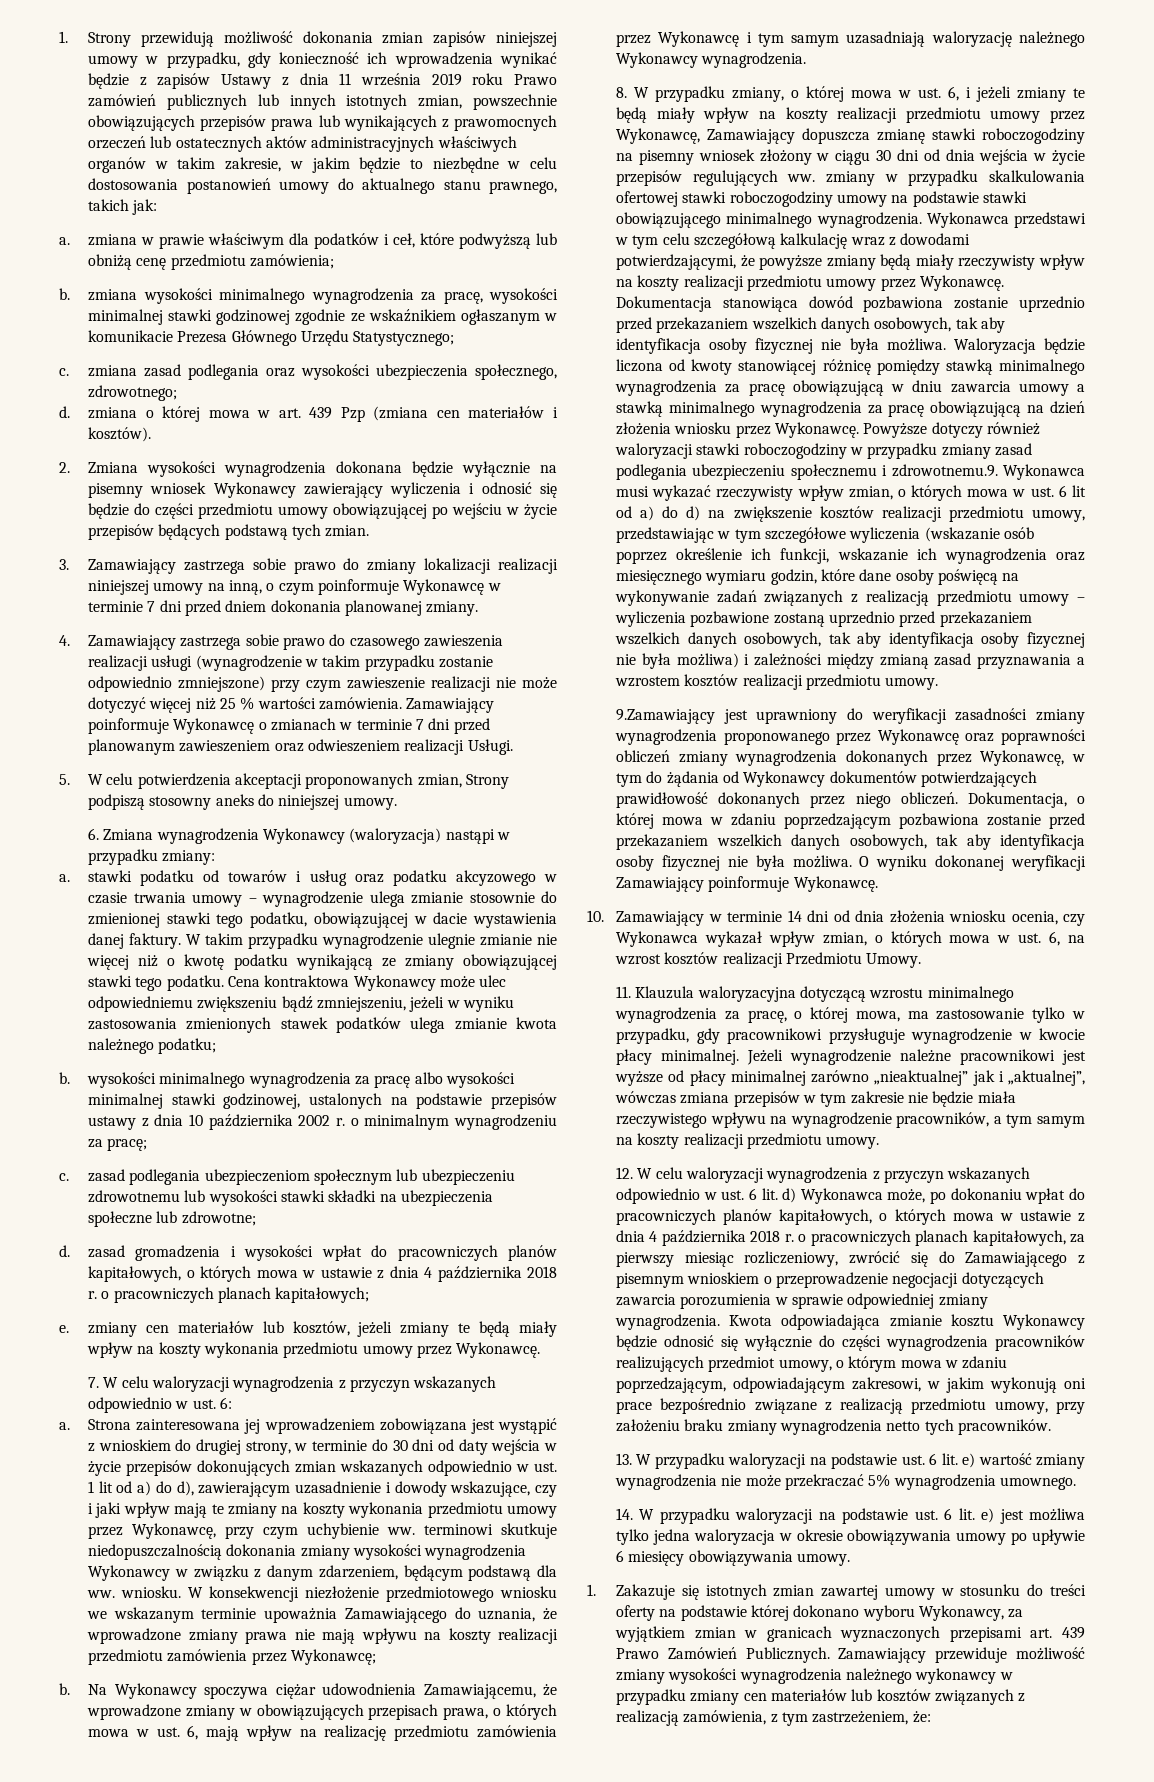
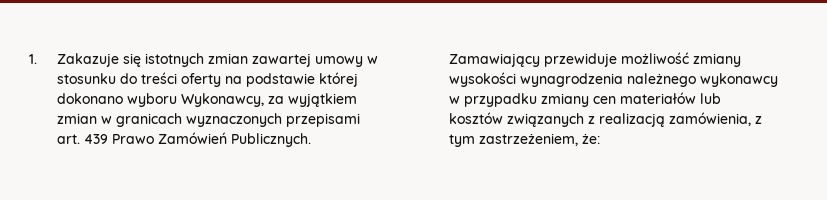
[59,31,558,47] [88,52,557,68] [88,73,557,89] [88,94,558,110] [88,115,557,131] [88,136,517,152] [88,157,557,173] [88,178,557,194] [88,199,158,215] [59,233,558,249] [88,254,334,270] [59,288,558,304] [88,309,557,325] [88,330,455,346] [59,364,557,380] [88,385,178,401] [59,406,558,422] [88,427,152,442] [59,461,557,477] [88,482,557,498] [88,503,557,519] [88,524,370,540] [59,558,558,574] [88,579,501,595] [88,600,479,616] [59,634,503,650] [88,655,493,671] [88,676,558,692] [88,697,495,713] [88,718,490,734] [88,739,513,755] [59,773,509,789] [88,794,397,810] [88,828,510,844] [88,849,216,865] [59,870,557,886] [88,891,557,907] [88,912,557,928] [88,933,557,949] [87,954,557,970] [88,975,507,991] [88,996,514,1012] [88,1017,558,1033] [88,1038,217,1054] [59,1072,515,1088] [88,1093,557,1109] [88,1114,557,1130] [88,1138,148,1151] [59,1169,515,1185] [88,1190,493,1206] [88,1211,256,1227] [59,1245,557,1261] [88,1266,558,1282] [88,1287,370,1303] [59,1321,557,1337] [87,1342,541,1358] [88,1376,497,1392] [88,1397,232,1413] [59,1418,557,1434] [88,1439,557,1455] [88,1460,558,1476] [88,1481,557,1497] [88,1502,557,1518] [88,1523,557,1539] [88,1544,527,1560] [88,1565,557,1581] [87,1586,557,1602] [87,1607,557,1623] [87,1628,558,1644] [88,1649,376,1665] [59,1683,557,1699] [87,1704,557,1720] [88,1725,557,1741] [616,31,1085,47] [616,52,807,68] [616,86,1085,102] [616,107,1085,123] [616,128,1085,144] [616,149,1085,165] [616,170,1085,186] [616,191,1027,207] [616,212,1086,228] [615,233,971,249] [616,254,1085,270] [616,275,1004,291] [616,296,1085,312] [616,317,1005,333] [616,338,1085,354] [616,359,1085,375] [615,380,1085,396] [616,401,1085,417] [616,422,1040,438] [615,443,1032,459] [616,464,1085,480] [616,485,1087,501] [616,506,1085,522] [616,527,1034,543] [616,548,1085,564] [616,569,1020,585] [615,590,1085,606] [615,611,1032,627] [615,632,1085,648] [616,653,1085,669] [615,674,939,690] [616,708,1085,724] [615,729,1086,745] [616,750,1085,766] [616,771,1037,787] [616,792,1085,808] [616,813,1085,829] [616,834,1085,850] [616,855,1086,871] [616,876,878,892] [587,910,1086,926] [616,931,1085,947] [615,952,922,968] [616,986,1014,1002] [615,1007,1085,1023] [616,1028,1085,1044] [616,1049,1086,1065] [615,1070,1085,1086] [615,1091,1016,1107] [616,1112,1085,1128] [616,1133,880,1149] [616,1167,1031,1183] [616,1188,1085,1204] [616,1209,1085,1225] [616,1230,1085,1246] [616,1251,1085,1267] [616,1272,1044,1288] [616,1293,988,1309] [615,1314,1085,1330] [616,1335,1085,1351] [616,1356,1008,1372] [616,1377,1086,1393] [616,1398,1085,1414] [616,1419,1051,1435] [616,1453,1085,1469] [615,1474,1076,1490] [616,1508,1085,1524] [616,1529,1085,1545] [616,1550,850,1566] [587,1584,596,1596] 1. Strony przewidują możliwość dokonania zmian zapisów niniejszej umowy w przypadku, gdy konieczność ich wprowadzenia wynikać będzie z zapisów Ustawy z dnia 11 września 2019 roku Prawo zamówień publicznych lub innych istotnych zmian, powszechnie obowiązujących przepisów prawa lub wynikających z prawomocnych orzeczeń lub ostatecznych aktów administracyjnych właściwych organów w takim zakresie, w jakim będzie to niezbędne w celu dostosowania postanowień umowy do aktualnego stanu prawnego, takich jak: // a. zmiana w prawie właściwym dla podatków i ceł, które podwyższą lub obniżą cenę przedmiotu zamówienia; // b. zmiana wysokości minimalnego wynagrodzenia za pracę, wysokości minimalnej stawki godzinowej zgodnie ze wskaźnikiem ogłaszanym w komunikacie Prezesa Głównego Urzędu Statystycznego; // c. zmiana zasad podlegania oraz wysokości ubezpieczenia społecznego, zdrowotnego; // d. zmiana o której mowa w art. 439 Pzp (zmiana cen materiałów i kosztów). // 2. Zmiana wysokości wynagrodzenia dokonana będzie wyłącznie na pisemny wniosek Wykonawcy zawierający wyliczenia i odnosić się będzie do części przedmiotu umowy obowiązującej po wejściu w życie przepisów będących podstawą tych zmian. // 3. Zamawiający zastrzega sobie prawo do zmiany lokalizacji realizacji niniejszej umowy na inną, o czym poinformuje Wykonawcę w terminie 7 dni przed dniem dokonania planowanej zmiany. // 4. Zamawiający zastrzega sobie prawo do czasowego zawieszenia realizacji usługi (wynagrodzenie w takim przypadku zostanie odpowiednio zmniejszone) przy czym zawieszenie realizacji nie może dotyczyć więcej niż 25 % wartości zamówienia. Zamawiający poinformuje Wykonawcę o zmianach w terminie 7 dni przed planowanym zawieszeniem oraz odwieszeniem realizacji Usługi. // 5. W celu potwierdzenia akceptacji proponowanych zmian, Strony podpiszą stosowny aneks do niniejszej umowy. // 6. Zmiana wynagrodzenia Wykonawcy (waloryzacja) nastąpi w przypadku zmiany: // a. stawki podatku od towarów i usług oraz podatku akcyzowego w czasie trwania umowy – wynagrodzenie ulega zmianie stosownie do zmienionej stawki tego podatku, obowiązującej w dacie wystawienia danej faktury. W takim przypadku wynagrodzenie ulegnie zmianie nie więcej niż o kwotę podatku wynikającą ze zmiany obowiązującej stawki tego podatku. Cena kontraktowa Wykonawcy może ulec odpowiedniemu zwiększeniu bądź zmniejszeniu, jeżeli w wyniku zastosowania zmienionych stawek podatków ulega zmianie kwota należnego podatku; // b. wysokości minimalnego wynagrodzenia za pracę albo wysokości minimalnej stawki godzinowej, ustalonych na podstawie przepisów ustawy z dnia 10 października 2002 r. o minimalnym wynagrodzeniu za pracę; // c. zasad podlegania ubezpieczeniom społecznym lub ubezpieczeniu zdrowotnemu lub wysokości stawki składki na ubezpieczenia społeczne lub zdrowotne; // d. zasad gromadzenia i wysokości wpłat do pracowniczych planów kapitałowych, o których mowa w ustawie z dnia 4 października 2018 r. o pracowniczych planach kapitałowych; // e. zmiany cen materiałów lub kosztów, jeżeli zmiany te będą miały wpływ na koszty wykonania przedmiotu umowy przez Wykonawcę. // 7. W celu waloryzacji wynagrodzenia z przyczyn wskazanych odpowiednio w ust. 6: // a. Strona zainteresowana jej wprowadzeniem zobowiązana jest wystąpić z wnioskiem do drugiej strony, w terminie do 30 dni od daty wejścia w życie przepisów dokonujących zmian wskazanych odpowiednio w ust. 1 lit od a) do d), zawierającym uzasadnienie i dowody wskazujące, czy i jaki wpływ mają te zmiany na koszty wykonania przedmiotu umowy przez Wykonawcę, przy czym uchybienie ww. terminowi skutkuje niedopuszczalnością dokonania zmiany wysokości wynagrodzenia Wykonawcy w związku z danym zdarzeniem, będącym podstawą dla ww. wniosku. W konsekwencji niezłożenie przedmiotowego wniosku we wskazanym terminie upoważnia Zamawiającego do uznania, że wprowadzone zmiany prawa nie mają wpływu na koszty realizacji przedmiotu zamówienia przez Wykonawcę; // b. Na Wykonawcy spoczywa ciężar udowodnienia Zamawiającemu, że wprowadzone zmiany w obowiązujących przepisach prawa, o których mowa w ust. 6, mają wpływ na realizację przedmiotu zamówienia przez Wykonawcę i tym samym uzasadniają waloryzację należnego Wykonawcy wynagrodzenia. // 8. W przypadku zmiany, o której mowa w ust. 6, i jeżeli zmiany te będą miały wpływ na koszty realizacji przedmiotu umowy przez Wykonawcę, Zamawiający dopuszcza zmianę stawki roboczogodziny na pisemny wniosek złożony w ciągu 30 dni od dnia wejścia w życie przepisów regulujących ww. zmiany w przypadku skalkulowania ofertowej stawki roboczogodziny umowy na podstawie stawki obowiązującego minimalnego wynagrodzenia. Wykonawca przedstawi w tym celu szczegółową kalkulację wraz z dowodami potwierdzającymi, że powyższe zmiany będą miały rzeczywisty wpływ na koszty realizacji przedmiotu umowy przez Wykonawcę. Dokumentacja stanowiąca dowód pozbawiona zostanie uprzednio przed przekazaniem wszelkich danych osobowych, tak aby identyfikacja osoby fizycznej nie była możliwa. Waloryzacja będzie liczona od kwoty stanowiącej różnicę pomiędzy stawką minimalnego wynagrodzenia za pracę obowiązującą w dniu zawarcia umowy a stawką minimalnego wynagrodzenia za pracę obowiązującą na dzień złożenia wniosku przez Wykonawcę. Powyższe dotyczy również waloryzacji stawki roboczogodziny w przypadku zmiany zasad podlegania ubezpieczeniu społecznemu i zdrowotnemu.9. Wykonawca musi wykazać rzeczywisty wpływ zmian, o których mowa w ust. 6 lit od a) do d) na zwiększenie kosztów realizacji przedmiotu umowy, przedstawiając w tym szczegółowe wyliczenia (wskazanie osób poprzez określenie ich funkcji, wskazanie ich wynagrodzenia oraz miesięcznego wymiaru godzin, które dane osoby poświęcą na wykonywanie zadań związanych z realizacją przedmiotu umowy – wyliczenia pozbawione zostaną uprzednio przed przekazaniem wszelkich danych osobowych, tak aby identyfikacja osoby fizycznej nie była możliwa) i zależności między zmianą zasad przyznawania a wzrostem kosztów realizacji przedmiotu umowy. // 9.Zamawiający jest uprawniony do weryfikacji zasadności zmiany wynagrodzenia proponowanego przez Wykonawcę oraz poprawności obliczeń zmiany wynagrodzenia dokonanych przez Wykonawcę, w tym do żądania od Wykonawcy dokumentów potwierdzających prawidłowość dokonanych przez niego obliczeń. Dokumentacja, o której mowa w zdaniu poprzedzającym pozbawiona zostanie przed przekazaniem wszelkich danych osobowych, tak aby identyfikacja osoby fizycznej nie była możliwa. O wyniku dokonanej weryfikacji Zamawiający poinformuje Wykonawcę. // 10. Zamawiający w terminie 14 dni od dnia złożenia wniosku ocenia, czy Wykonawca wykazał wpływ zmian, o których mowa w ust. 6, na wzrost kosztów realizacji Przedmiotu Umowy. // 11. Klauzula waloryzacyjna dotyczącą wzrostu minimalnego wynagrodzenia za pracę, o której mowa, ma zastosowanie tylko w przypadku, gdy pracownikowi przysługuje wynagrodzenie w kwocie płacy minimalnej. Jeżeli wynagrodzenie należne pracownikowi jest wyższe od płacy minimalnej zarówno „nieaktualnej” jak i „aktualnej”, wówczas zmiana przepisów w tym zakresie nie będzie miała rzeczywistego wpływu na wynagrodzenie pracowników, a tym samym na koszty realizacji przedmiotu umowy. // 12. W celu waloryzacji wynagrodzenia z przyczyn wskazanych odpowiednio w ust. 6 lit. d) Wykonawca może, po dokonaniu wpłat do pracowniczych planów kapitałowych, o których mowa w ustawie z dnia 4 października 2018 r. o pracowniczych planach kapitałowych, za pierwszy miesiąc rozliczeniowy, zwrócić się do Zamawiającego z pisemnym wnioskiem o przeprowadzenie negocjacji dotyczących zawarcia porozumienia w sprawie odpowiedniej zmiany wynagrodzenia. Kwota odpowiadająca zmianie kosztu Wykonawcy będzie odnosić się wyłącznie do części wynagrodzenia pracowników realizujących przedmiot umowy, o którym mowa w zdaniu poprzedzającym, odpowiadającym zakresowi, w jakim wykonują oni prace bezpośrednio związane z realizacją przedmiotu umowy, przy założeniu braku zmiany wynagrodzenia netto tych pracowników. // 13. W przypadku waloryzacji na podstawie ust. 6 lit. e) wartość zmiany wynagrodzenia nie może przekraczać 5% wynagrodzenia umownego. // 14. W przypadku waloryzacji na podstawie ust. 6 lit. e) jest możliwa tylko jedna waloryzacja w okresie obowiązywania umowy po upływie 6 miesięcy obowiązywania umowy. // 1. -> [29,54,37,64] 1.

